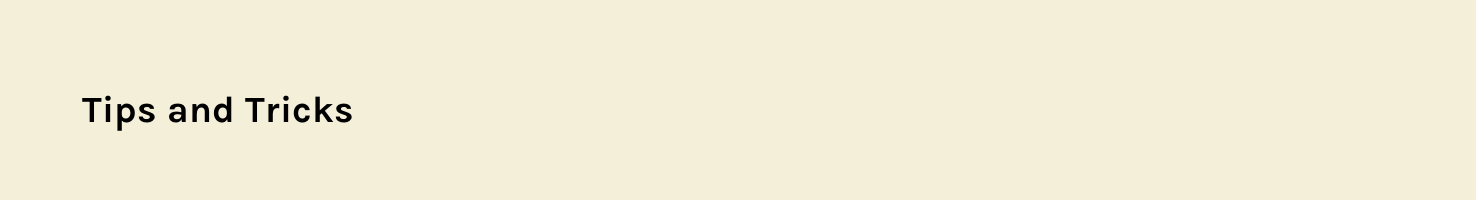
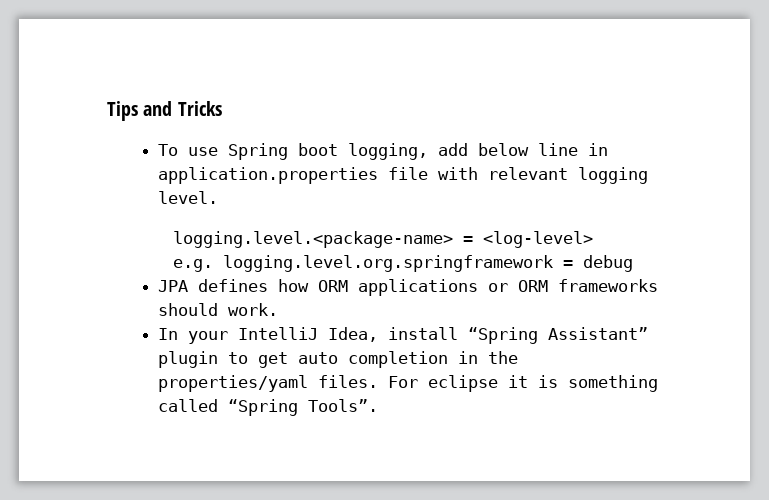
(354, 109) none -> [158,143,609,160] [158,167,649,184] [158,191,219,204] [172,231,593,248] [172,255,633,272] [158,279,659,296] [158,303,279,316] [158,327,649,344] [158,351,519,368] [158,375,659,392] [158,399,379,416] // To use Spring boot logging, add below line in application.properties file with relevant logging level. // logging.level.<package-name> = <log-level> // e.g. logging.level.org.springframework = debug // JPA defines how ORM applications or ORM frameworks should work. // In your IntelliJ Idea, install “Spring Assistant” plugin to get auto completion in the properties/yaml files. For eclipse it is something called “Spring Tools”.

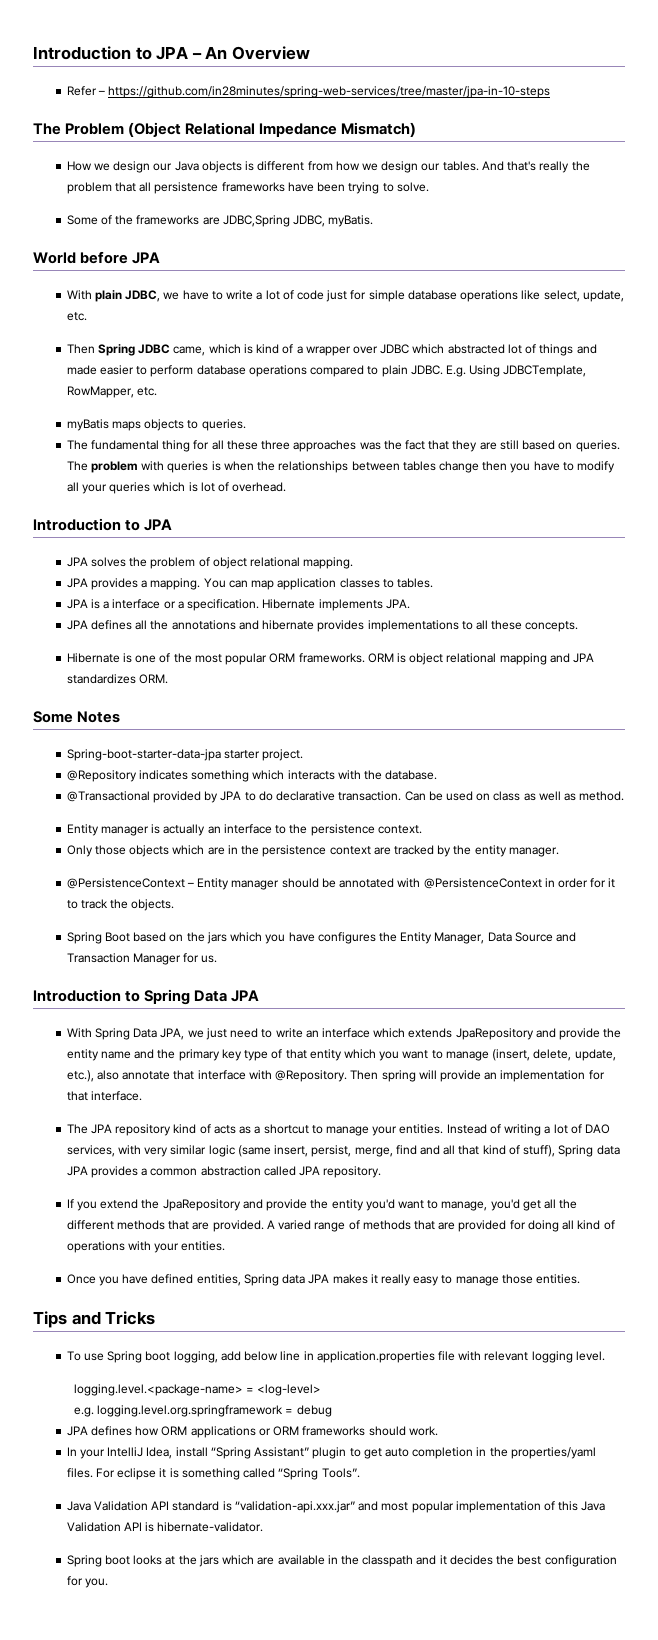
(107, 111) none -> [33,46,310,60] [66,86,551,98] [33,122,417,137] [66,161,590,173] [66,182,429,194] [66,215,374,227] [33,251,161,264] [66,290,624,302] [66,312,87,321] [66,344,597,356] [66,365,587,377] [66,386,157,398] [66,419,246,431] [66,440,620,452] [66,461,616,473] [66,482,287,494] [33,518,173,531] [66,557,354,569] [66,578,434,590] [66,599,410,611] [66,620,579,632] [66,653,595,665] [66,674,168,684] [33,711,121,723] [66,749,304,761] [66,770,438,782] [66,791,625,803] [66,824,422,836] [66,845,559,857] [66,878,616,890] [66,899,175,911] [66,932,577,944] [66,953,218,965] [33,989,260,1005] [66,1028,622,1040] [66,1049,616,1061] [66,1070,605,1082] [66,1091,142,1101] [66,1124,611,1136] [66,1145,620,1157] [66,1166,382,1178] [66,1199,578,1211] [66,1220,615,1232] [66,1241,226,1253] [66,1274,581,1286] Introduction to JPA – An Overview // Refer – https://github.com/in28minutes/spring-web-services/tree/master/jpa-in-10-steps // The Problem (Object Relational Impedance Mismatch) // How we design our Java objects is different from how we design our tables. And that's really the problem that all persistence frameworks have been trying to solve. // Some of the frameworks are JDBC,Spring JDBC, myBatis. // World before JPA // With plain JDBC, we have to write a lot of code just for simple database operations like select, update, etc. // Then Spring JDBC came, which is kind of a wrapper over JDBC which abstracted lot of things and made easier to perform database operations compared to plain JDBC. E.g. Using JDBCTemplate, RowMapper, etc. // myBatis maps objects to queries. // The fundamental thing for all these three approaches was the fact that they are still based on queries. The problem with queries is when the relationships between tables change then you have to modify all your queries which is lot of overhead. // Introduction to JPA // JPA solves the problem of object relational mapping. // JPA provides a mapping. You can map application classes to tables. // JPA is a interface or a specification. Hibernate implements JPA. // JPA defines all the annotations and hibernate provides implementations to all these concepts. // Hibernate is one of the most popular ORM frameworks. ORM is object relational mapping and JPA standardizes ORM. // Some Notes // Spring-boot-starter-data-jpa starter project. // @Repository indicates something which interacts with the database. // @Transactional provided by JPA to do declarative transaction. Can be used on class as well as method. // Entity manager is actually an interface to the persistence context. // Only those objects which are in the persistence context are tracked by the entity manager. // @PersistenceContext – Entity manager should be annotated with @PersistenceContext in order for it to track the objects. // Spring Boot based on the jars which you have configures the Entity Manager, Data Source and Transaction Manager for us. // Introduction to Spring Data JPA // With Spring Data JPA, we just need to write an interface which extends JpaRepository and provide the entity name and the primary key type of that entity which you want to manage (insert, delete, update, etc.), also annotate that interface with @Repository. Then spring will provide an implementation for that interface. // The JPA repository kind of acts as a shortcut to manage your entities. Instead of writing a lot of DAO services, with very similar logic (same insert, persist, merge, find and all that kind of stuff), Spring data JPA provides a common abstraction called JPA repository. // If you extend the JpaRepository and provide the entity you'd want to manage, you'd get all the different methods that are provided. A varied range of methods that are provided for doing all kind of operations with your entities. // Once you have defined entities, Spring data JPA makes it really easy to manage those entities. //
(379, 405) none -> [66,1501,606,1513] [66,1522,264,1532] [66,1555,617,1567] [66,1576,108,1588] // Java Validation API standard is “validation-api.xxx.jar” and most popular implementation of this Java Validation API is hibernate-validator. // Spring boot looks at the jars which are available in the classpath and it decides the best configuration for you.

